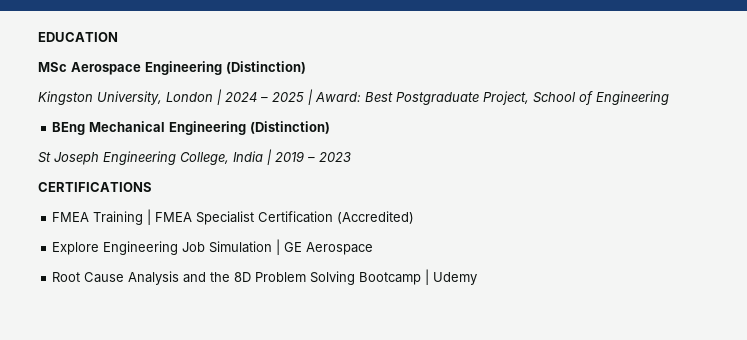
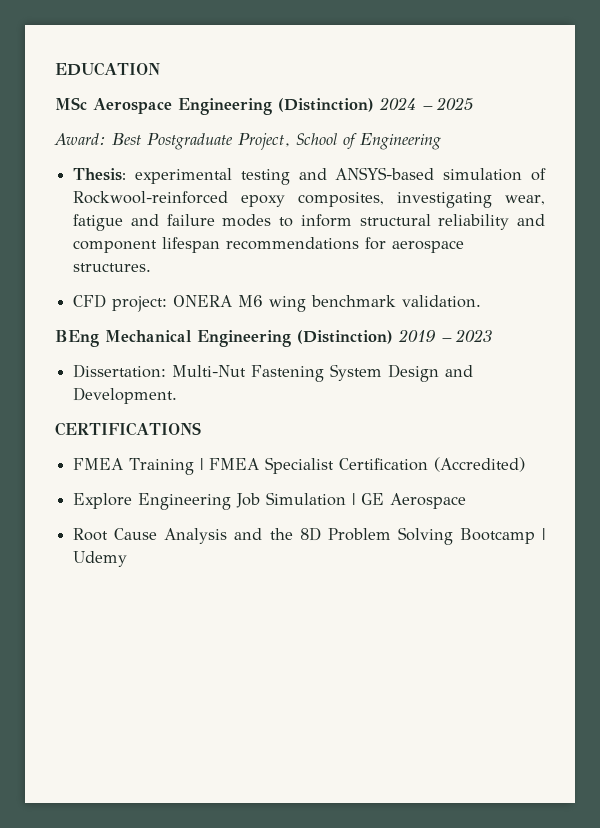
[38,89,222,105] // Kingston University, London | -> (374, 105) none
[308,89,313,105] | -> (473, 104) //
[52,121,331,135] [38,149,351,165] BEng Mechanical Engineering (Distinction) // St Joseph Engineering College, India | 2019 – 2023 -> [73,167,546,185] [73,191,545,208] [73,214,545,231] [73,237,465,253] [73,263,152,272] [73,294,482,312] [55,329,492,347] [73,364,474,382] [73,387,178,404] Thesis: experimental testing and ANSYS-based simulation of Rockwool-reinforced epoxy composites, investigating wear, fatigue and failure modes to inform structural reliability and component lifespan recommendations for aerospace structures. // CFD project: ONERA M6 wing benchmark validation. // BEng Mechanical Engineering (Distinction) 2019 – 2023 // Dissertation: Multi-Nut Fastening System Design and Development.

